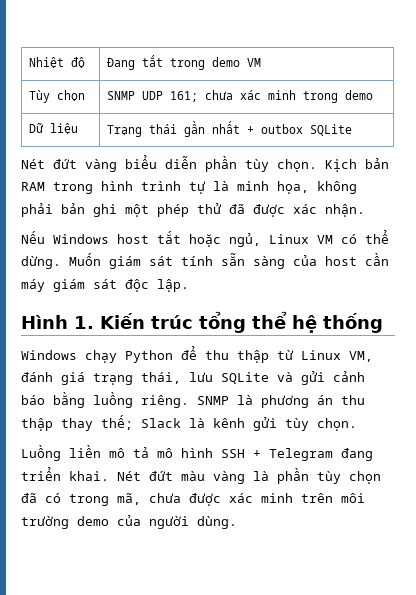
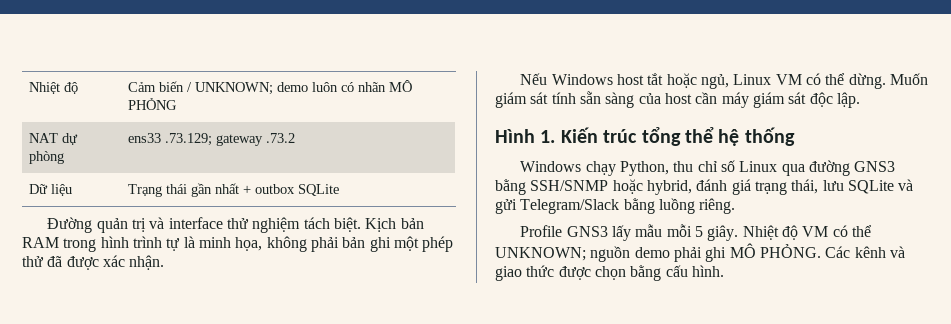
[106,55,261,70] [28,90,85,103] [106,90,373,103] Đang tắt trong demo VM // Tùy chọn | SNMP UDP 161; chưa xác minh trong demo -> [128,80,413,95] [128,98,178,110] [29,133,79,145] [29,151,65,164] [128,133,296,146] Cảm biến / UNKNOWN; demo luôn có nhãn MÔ PHỎNG // NAT dự phòng | ens33 .73.129; gateway .73.2
[21,155,317,172] Nét đứt vàng biểu diễn phần tùy chọn. -> [47,217,361,233] Đường quản trị và interface thử nghiệm tách biệt.
[125,346,373,363] Python để thu thập từ Linux VM, -> [619,160,896,176] [495,179,692,195] Python, thu chỉ số Linux qua đường GNS3 bằng SSH/SNMP hoặc hybrid,
[333,371,365,382] [21,395,45,405] cảnh báo -> [520,199,620,214] Telegram/Slack
[197,395,365,408] [21,415,357,431] [21,445,373,461] [21,467,381,484] [21,493,365,506] [21,515,237,529] SNMP là phương án thu thập thay thế; Slack là kênh gửi tùy chọn. // Luồng liền mô tả mô hình SSH + Telegram đang triển khai. Nét đứt màu vàng là phần tùy chọn đã có trong mã, chưa được xác minh trên môi trường demo của người dùng. -> [520,224,872,241] [495,243,905,262] [495,265,724,281] // Profile GNS3 lấy mẫu mỗi 5 giây. Nhiệt độ VM có thể UNKNOWN; nguồn demo phải ghi MÔ PHỎNG. Các kênh và giao thức được chọn bằng cấu hình.

